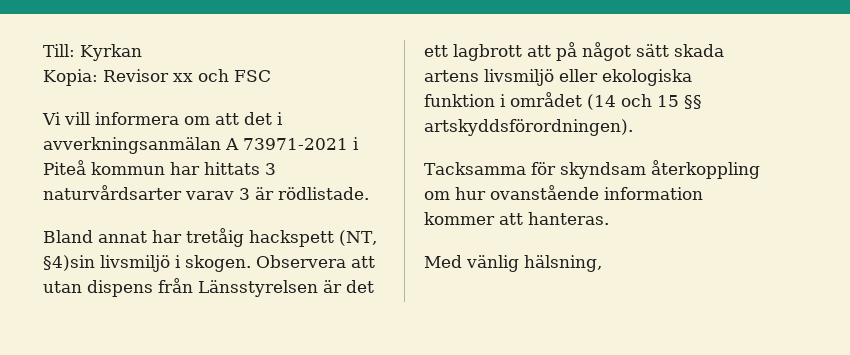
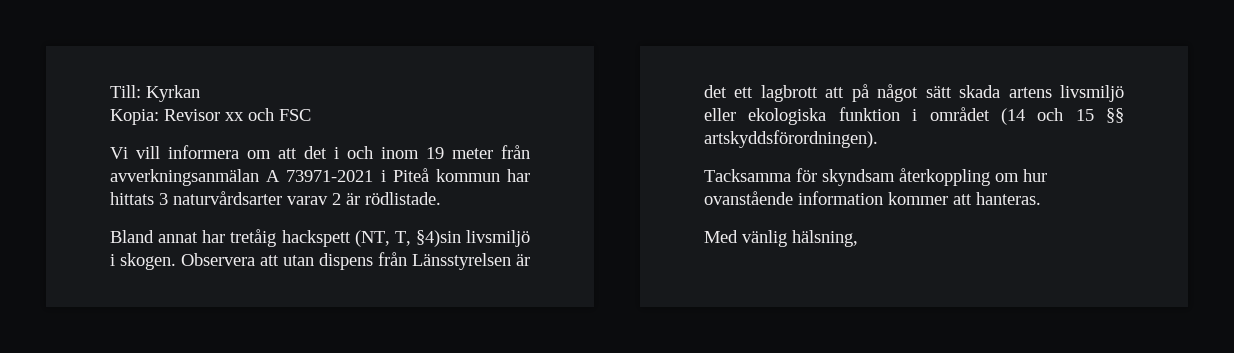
(283, 118) none -> [347,145,530,159] och inom 19 meter från
[239,188,250,200] 3 -> [332,193,341,205] 2
(377, 238) none -> [394,231,411,246] T,

